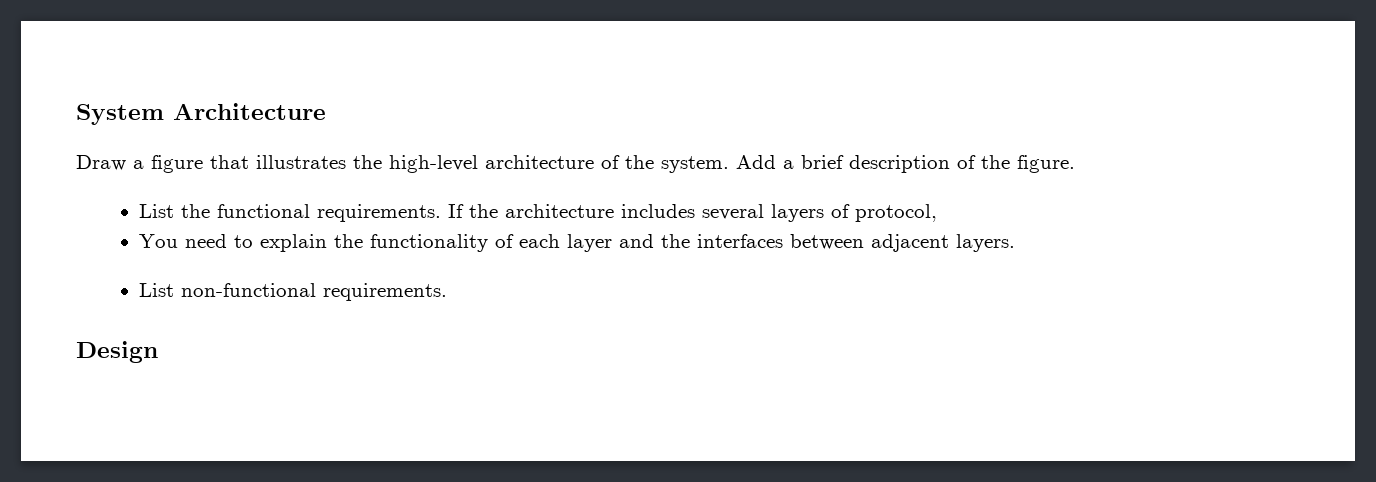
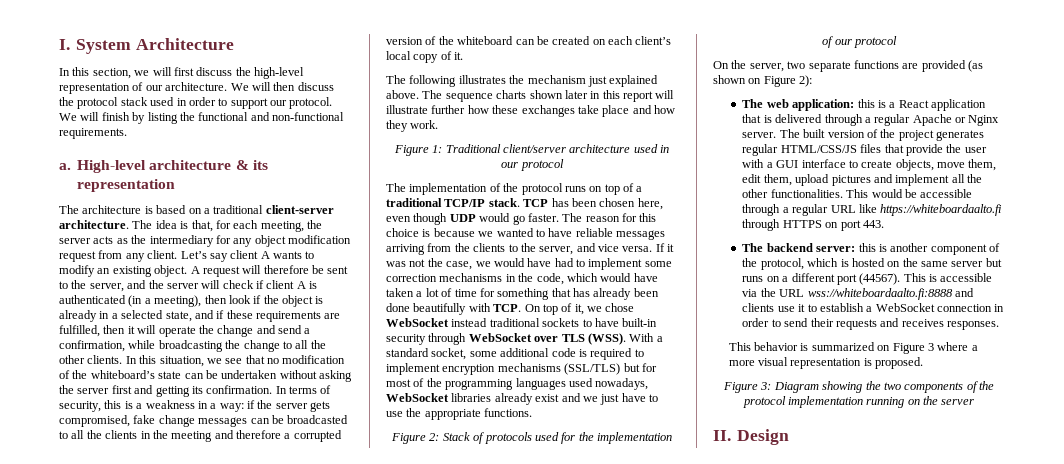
(76, 114) none -> [59,39,70,50] I.
[76,155,1075,173] [139,204,938,222] [139,234,1016,252] [139,283,448,301] Draw a figure that illustrates the high-level architecture of the system. Add a brief description of the figure. // List the functional requirements. If the architecture includes several layers of protocol, // You need to explain the functionality of each layer and the interfaces between adjacent layers. // List non-functional requirements. // -> [59,67,304,79] [59,82,334,94] [59,97,333,109] [59,112,344,124] [59,128,127,139] [59,160,268,173] [77,179,176,192] [59,205,334,214] [59,220,322,232] [59,235,351,247] [59,250,315,262] [59,265,349,277] [59,280,318,292] [59,295,324,307] [59,310,341,322] [59,325,311,337] [59,340,326,352] [59,355,346,367] [59,370,352,382] [59,385,332,397] [59,400,331,412] [59,415,349,427] [59,430,342,442] [386,36,672,45] [386,51,464,63] [386,75,659,87] [386,90,675,102] [386,105,675,117] [386,120,439,132] [393,144,670,156] [501,159,564,171] [386,183,643,195] [386,198,663,210] [386,213,657,225] [386,228,665,240] [386,243,675,255] [386,258,672,270] [386,273,658,285] [386,288,659,300] [386,303,635,315] [386,318,658,327] [386,333,663,345] [386,348,644,360] [386,363,657,375] [386,378,649,390] [386,393,658,405] [386,408,533,420] [391,432,672,444] [822,36,897,48] [713,60,983,72] [713,75,813,87] [742,99,986,111] [742,114,1000,126] [742,129,984,141] [742,144,987,156] [742,159,997,171] [742,174,982,186] [742,189,973,198] [742,204,1003,216] [742,219,884,231] [742,243,1000,255] [742,258,1002,270] [742,273,993,285] [742,288,974,300] [742,303,1005,312] [742,318,999,330] [728,342,978,354] [728,357,924,369] [723,381,994,393] [742,396,975,408] [713,430,731,441] In this section, we will first discuss the high-level representation of our architecture. We will then discuss the protocol stack used in order to support our protocol. We will finish by listing the functional and non-functional requirements. // a. High-level architecture & its representation // The architecture is based on a traditional client-server architecture. The idea is that, for each meeting, the server acts as the intermediary for any object modification request from any client. Let’s say client A wants to modify an existing object. A request will therefore be sent to the server, and the server will check if client A is authenticated (in a meeting), then look if the object is already in a selected state, and if these requirements are fulfilled, then it will operate the change and send a confirmation, while broadcasting the change to all the other clients. In this situation, we see that no modification of the whiteboard’s state can be undertaken without asking the server first and getting its confirmation. In terms of security, this is a weakness in a way: if the server gets compromised, fake change messages can be broadcasted to all the clients in the meeting and therefore a corrupted version of the whiteboard can be created on each client’s local copy of it. // The following illustrates the mechanism just explained above. The sequence charts shown later in this report will illustrate further how these exchanges take place and how they work. // Figure 1: Traditional client/server architecture used in our protocol // The implementation of the protocol runs on top of a traditional TCP/IP stack. TCP has been chosen here, even though UDP would go faster. The reason for this choice is because we wanted to have reliable messages arriving from the clients to the server, and vice versa. If it was not the case, we would have had to implement some correction mechanisms in the code, which would have taken a lot of time for something that has already been done beautifully with TCP. On top of it, we chose WebSocket instead traditional sockets to have built-in security through WebSocket over TLS (WSS). With a standard socket, some additional code is required to implement encryption mechanisms (SSL/TLS) but for most of the programming languages used nowadays, WebSocket libraries already exist and we just have to use the appropriate functions. // Figure 2: Stack of protocols used for the implementation of our protocol // On the server, two separate functions are provided (as shown on Figure 2): // The web application: this is a React application that is delivered through a regular Apache or Nginx server. The built version of the project generates regular HTML/CSS/JS files that provide the user with a GUI interface to create objects, move them, edit them, upload pictures and implement all the other functionalities. This would be accessible through a regular URL like https://whiteboardaalto.fi through HTTPS on port 443. // The backend server: this is another component of the protocol, which is hosted on the same server but runs on a different port (44567). This is accessible via the URL wss://whiteboardaalto.fi:8888 and clients use it to establish a WebSocket connection in order to send their requests and receives responses. // This behavior is summarized on Figure 3 where a more visual representation is proposed. // Figure 3: Diagram showing the two components of the protocol implementation running on the server // II.

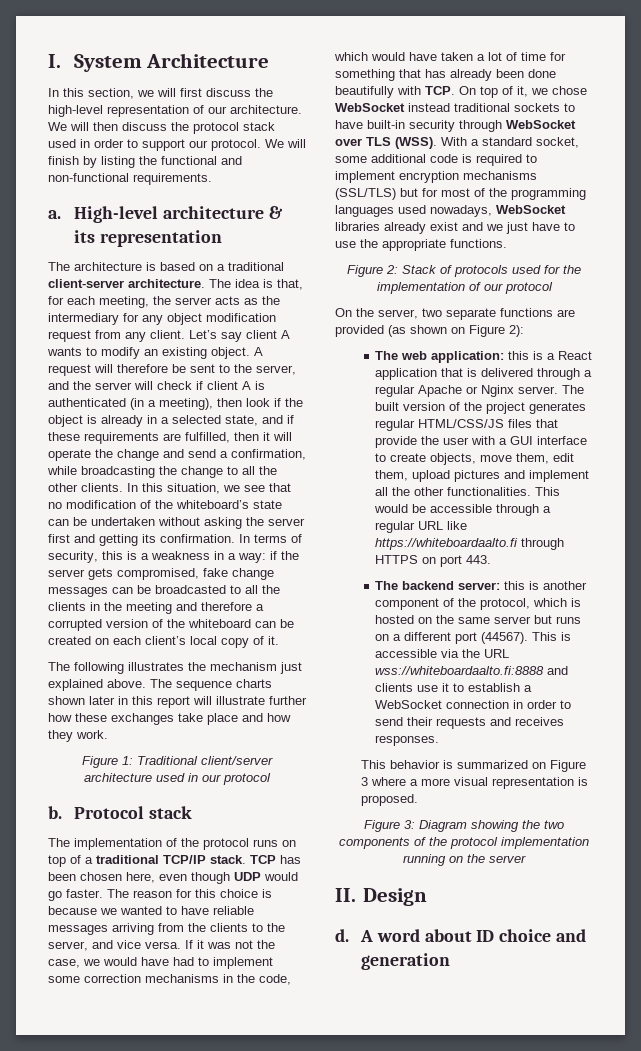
(564, 165) none -> [48,806,192,819] // b. Protocol stack
(790, 437) none -> [335,929,587,942] [360,953,450,970] // d. A word about ID choice and generation

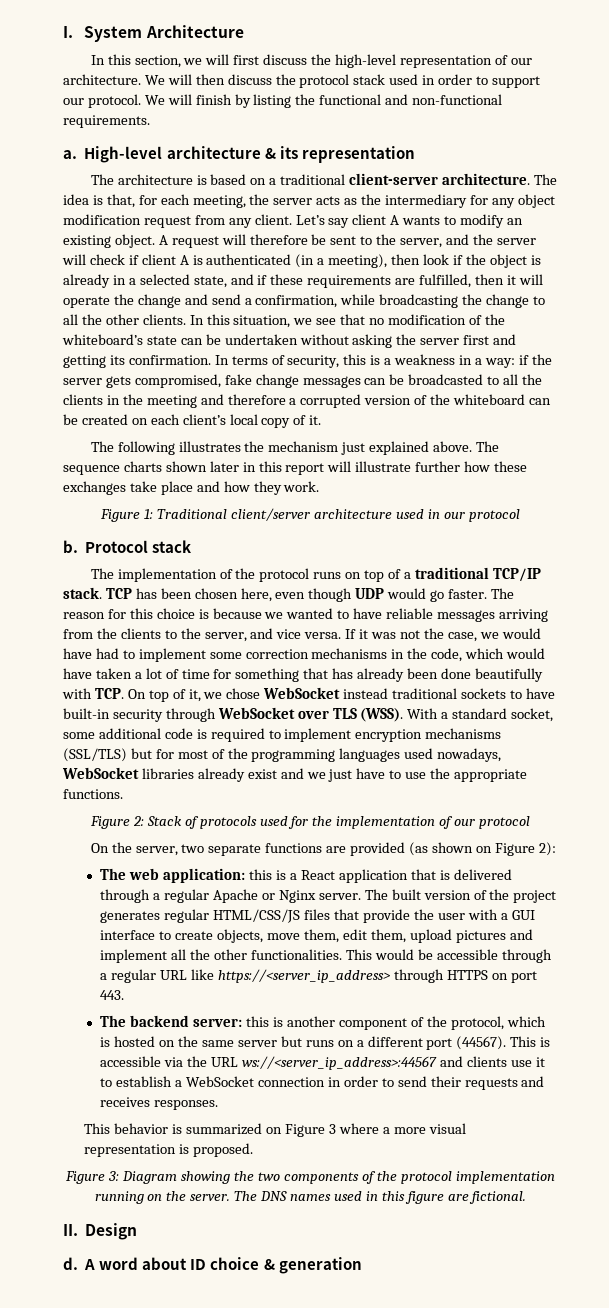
[375,538,519,550] https://whiteboardaalto.fi -> [218,969,391,983] https://<server_ip_address>
[375,666,545,675] wss://whiteboardaalto.fi:8888 -> [242,1056,438,1070] ws://<server_ip_address>:44567
[489,855,526,863] server -> [190,1191,527,1204] server. The DNS names used in this figure are fictional.
[556,929,587,942] and -> [263,1259,275,1270] &

